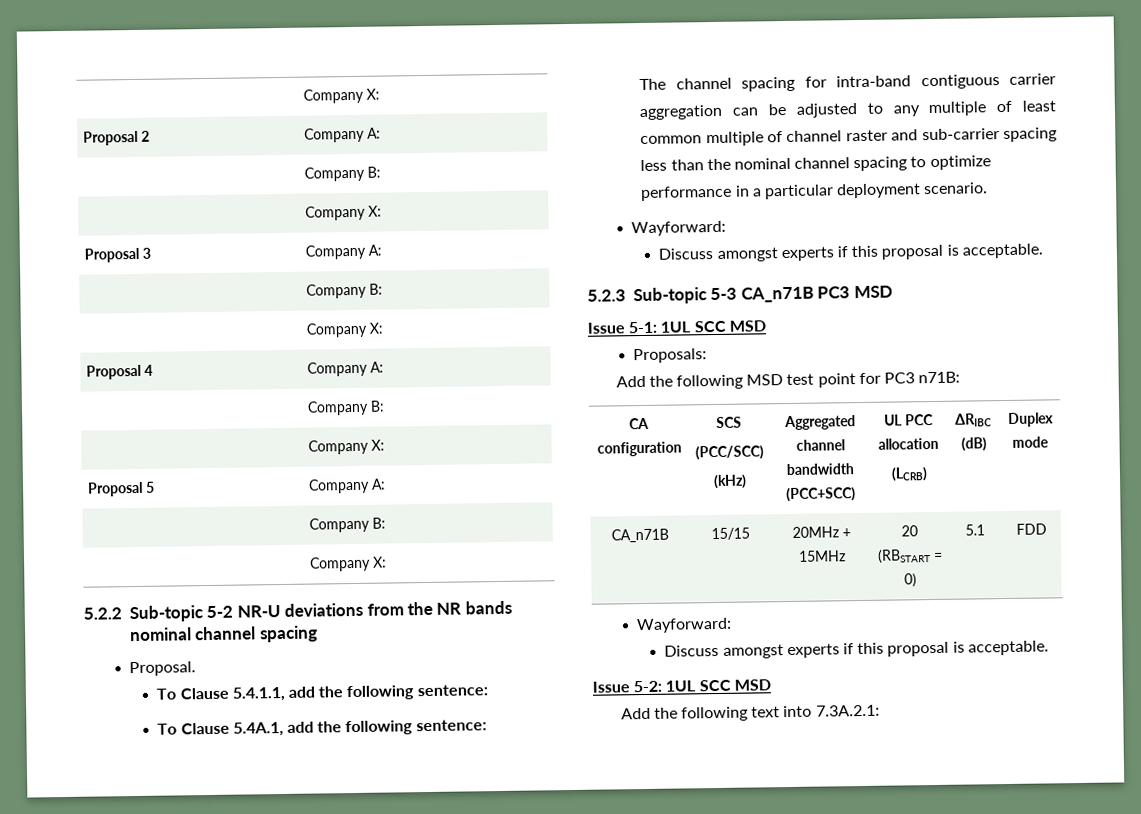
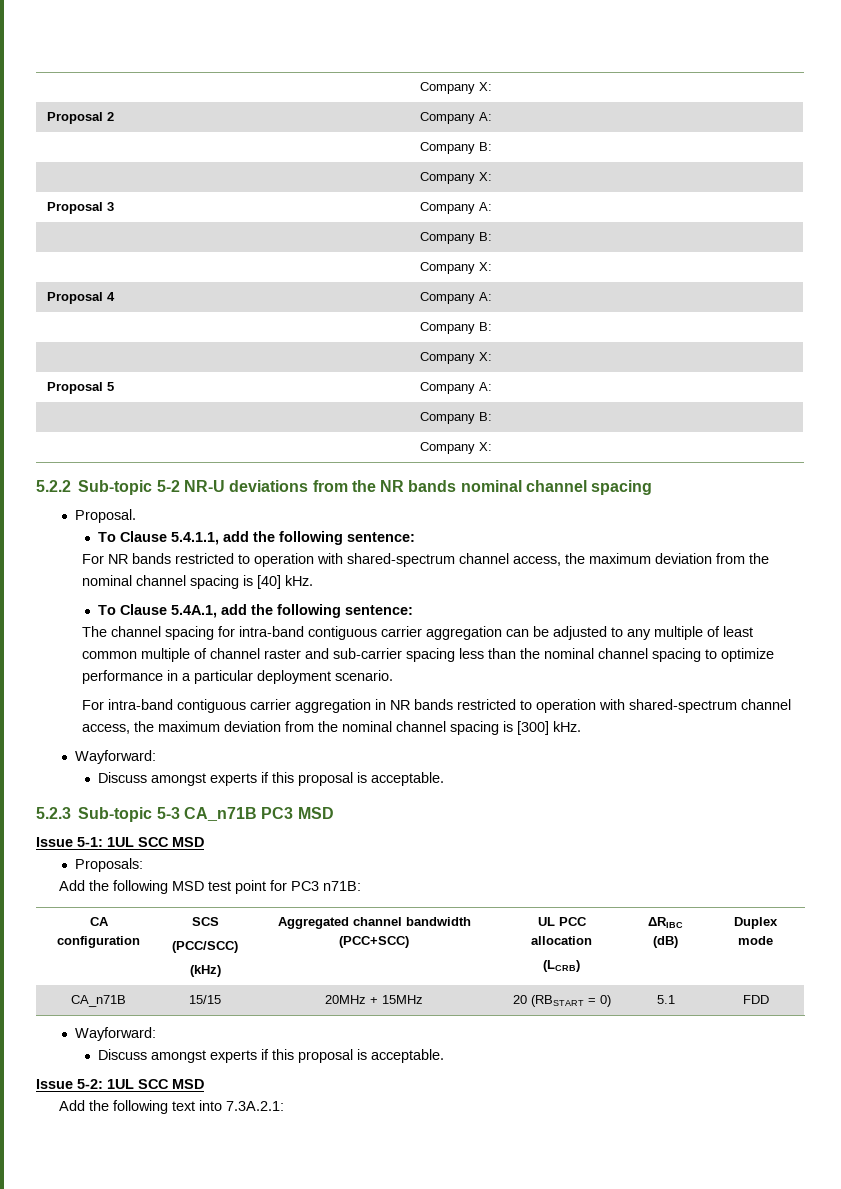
(488, 690) none -> [82,553,770,567] [82,575,314,589] // For NR bands restricted to operation with shared-spectrum channel access, the maximum deviation from the nominal channel spacing is [40] kHz.
(989, 188) none -> [82,699,792,713] [82,721,582,735] // For intra-band contiguous carrier aggregation in NR bands restricted to operation with shared-spectrum channel access, the maximum deviation from the nominal channel spacing is [300] kHz.

